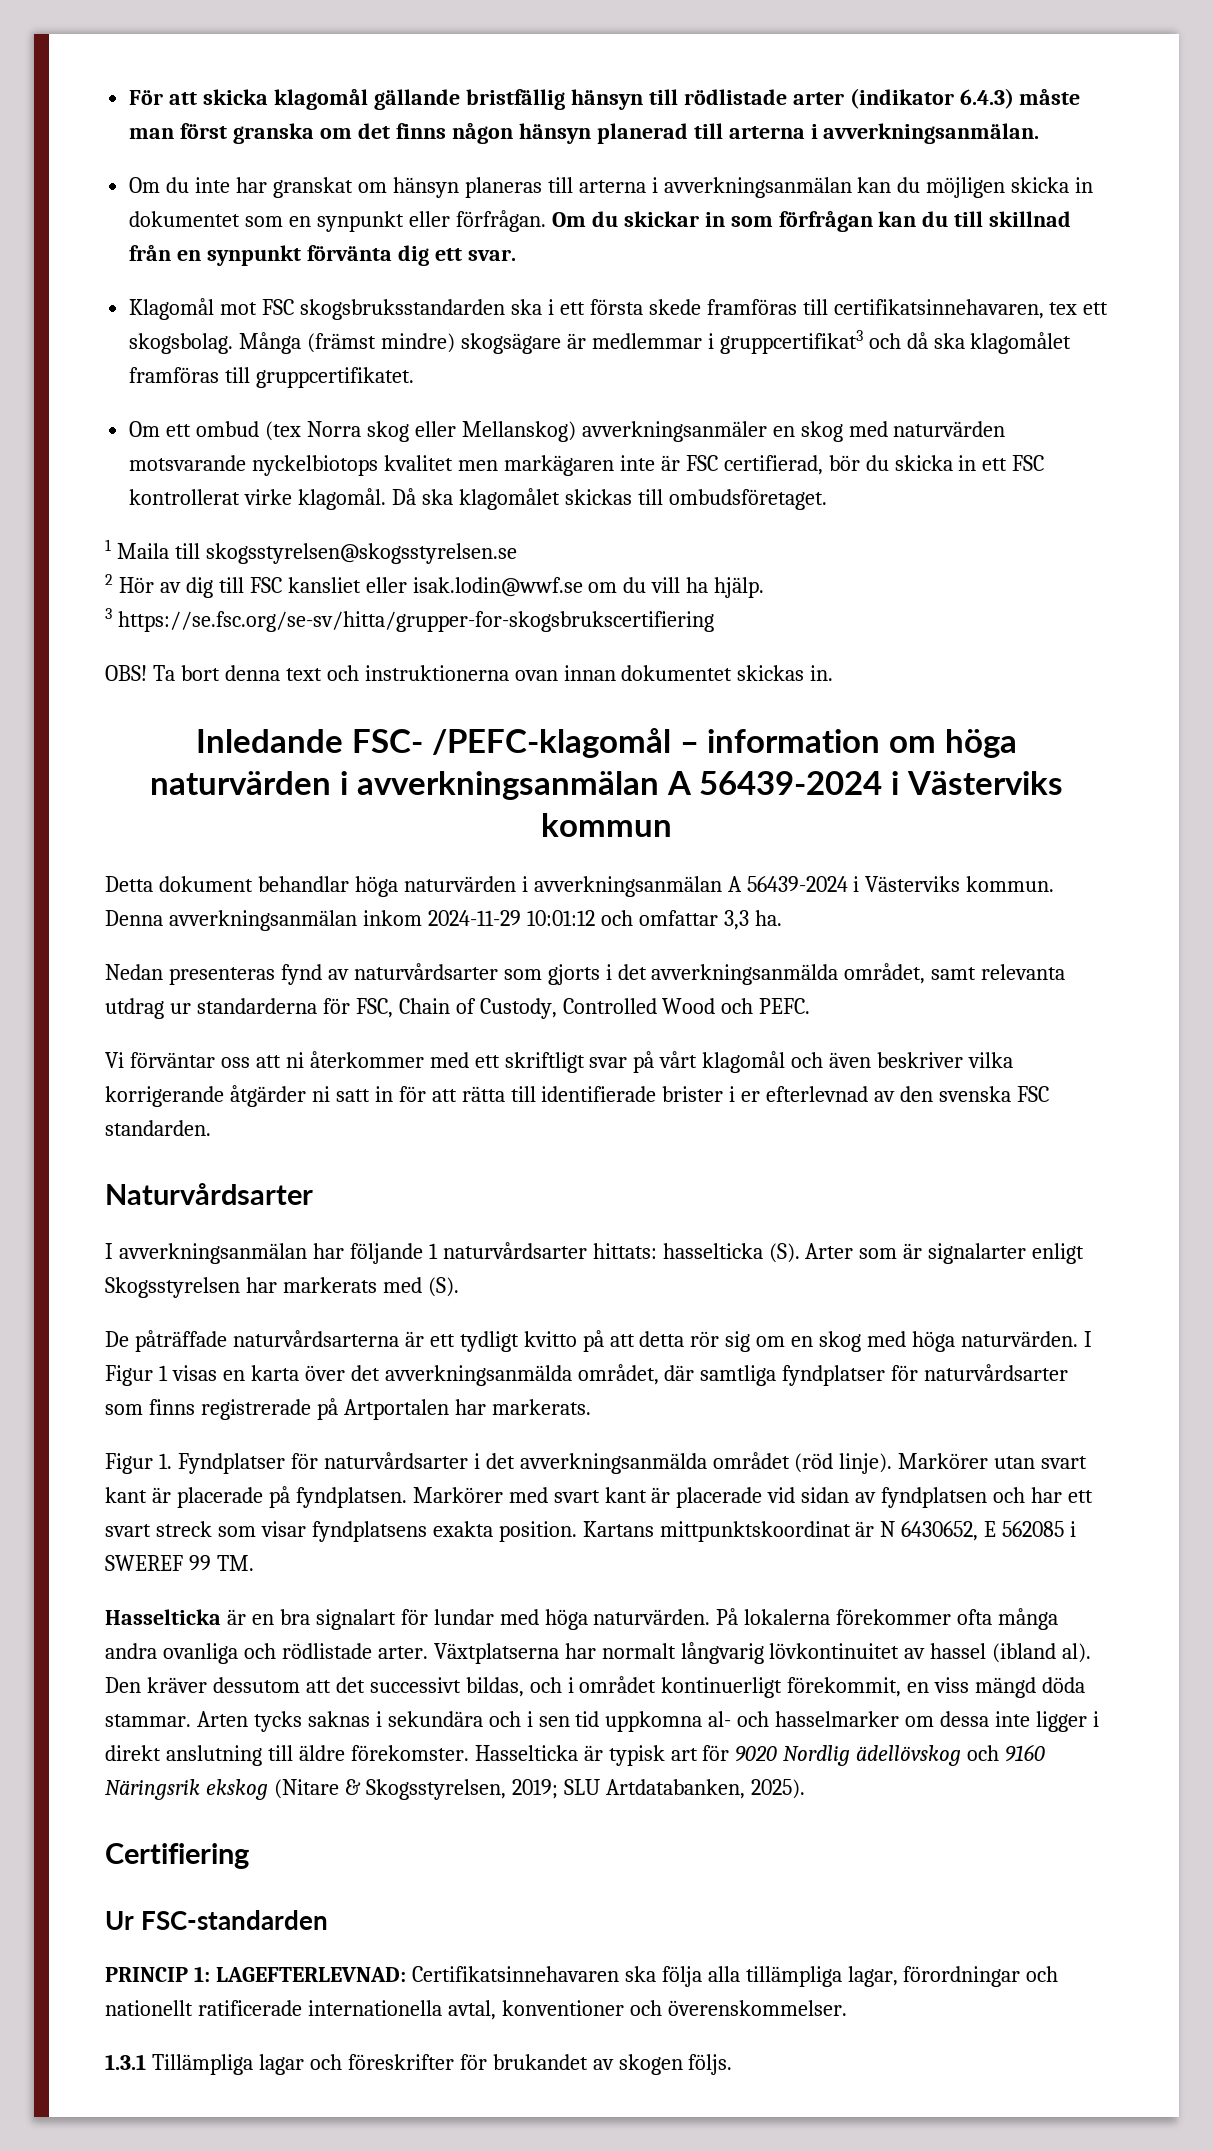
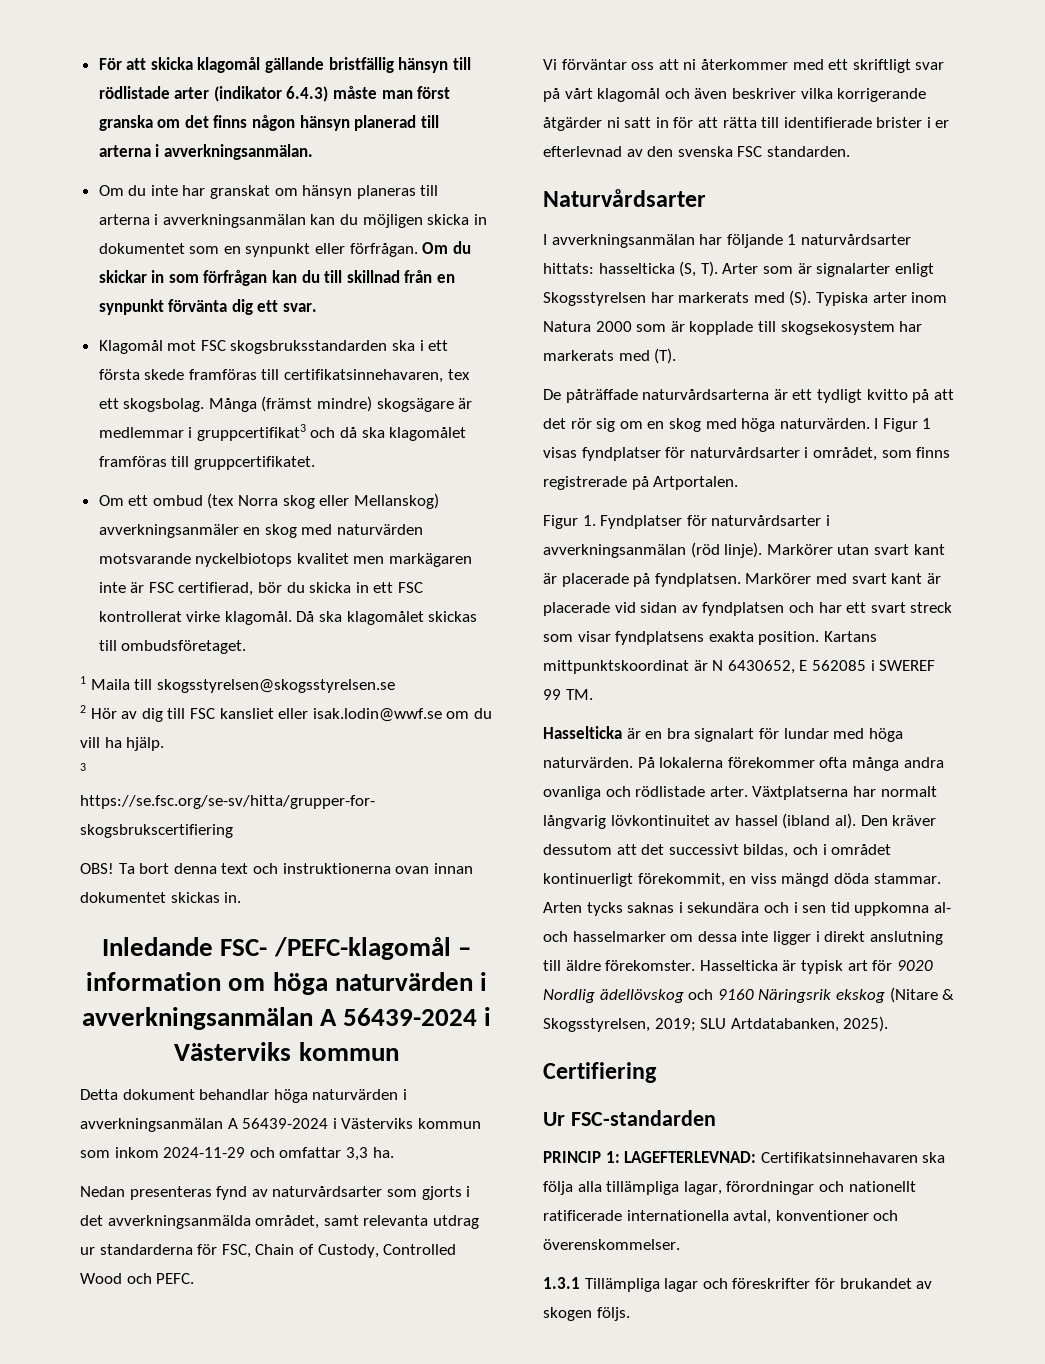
[966,876,1055,892] [105,910,357,931] kommun. Denna avverkningsanmälan -> [417,1118,481,1129] [80,1150,110,1158] kommun som
[526,910,595,926] 10:01:12 -> (246, 1152) none
[768,1243,800,1263] (S). -> [679,261,718,277] (S, T).
(459, 1287) none -> [815,292,948,306] [543,321,923,335] [543,348,677,364] Typiska arter inom Natura 2000 som är kopplade till skogsekosystem har markerats med (T).
[639,1331,685,1347] detta -> [543,418,566,429] det
[222,1364,777,1386] en karta över det avverkningsanmälda området, där samtliga -> (577, 452) none
(1069, 1372) none -> [804,447,877,461] i området,
[343,1399,591,1420] Artportalen har markerats. -> [653,476,739,490] Artportalen.
[485,1452,790,1474] det avverkningsanmälda området -> [543,544,686,558] avverkningsanmälan

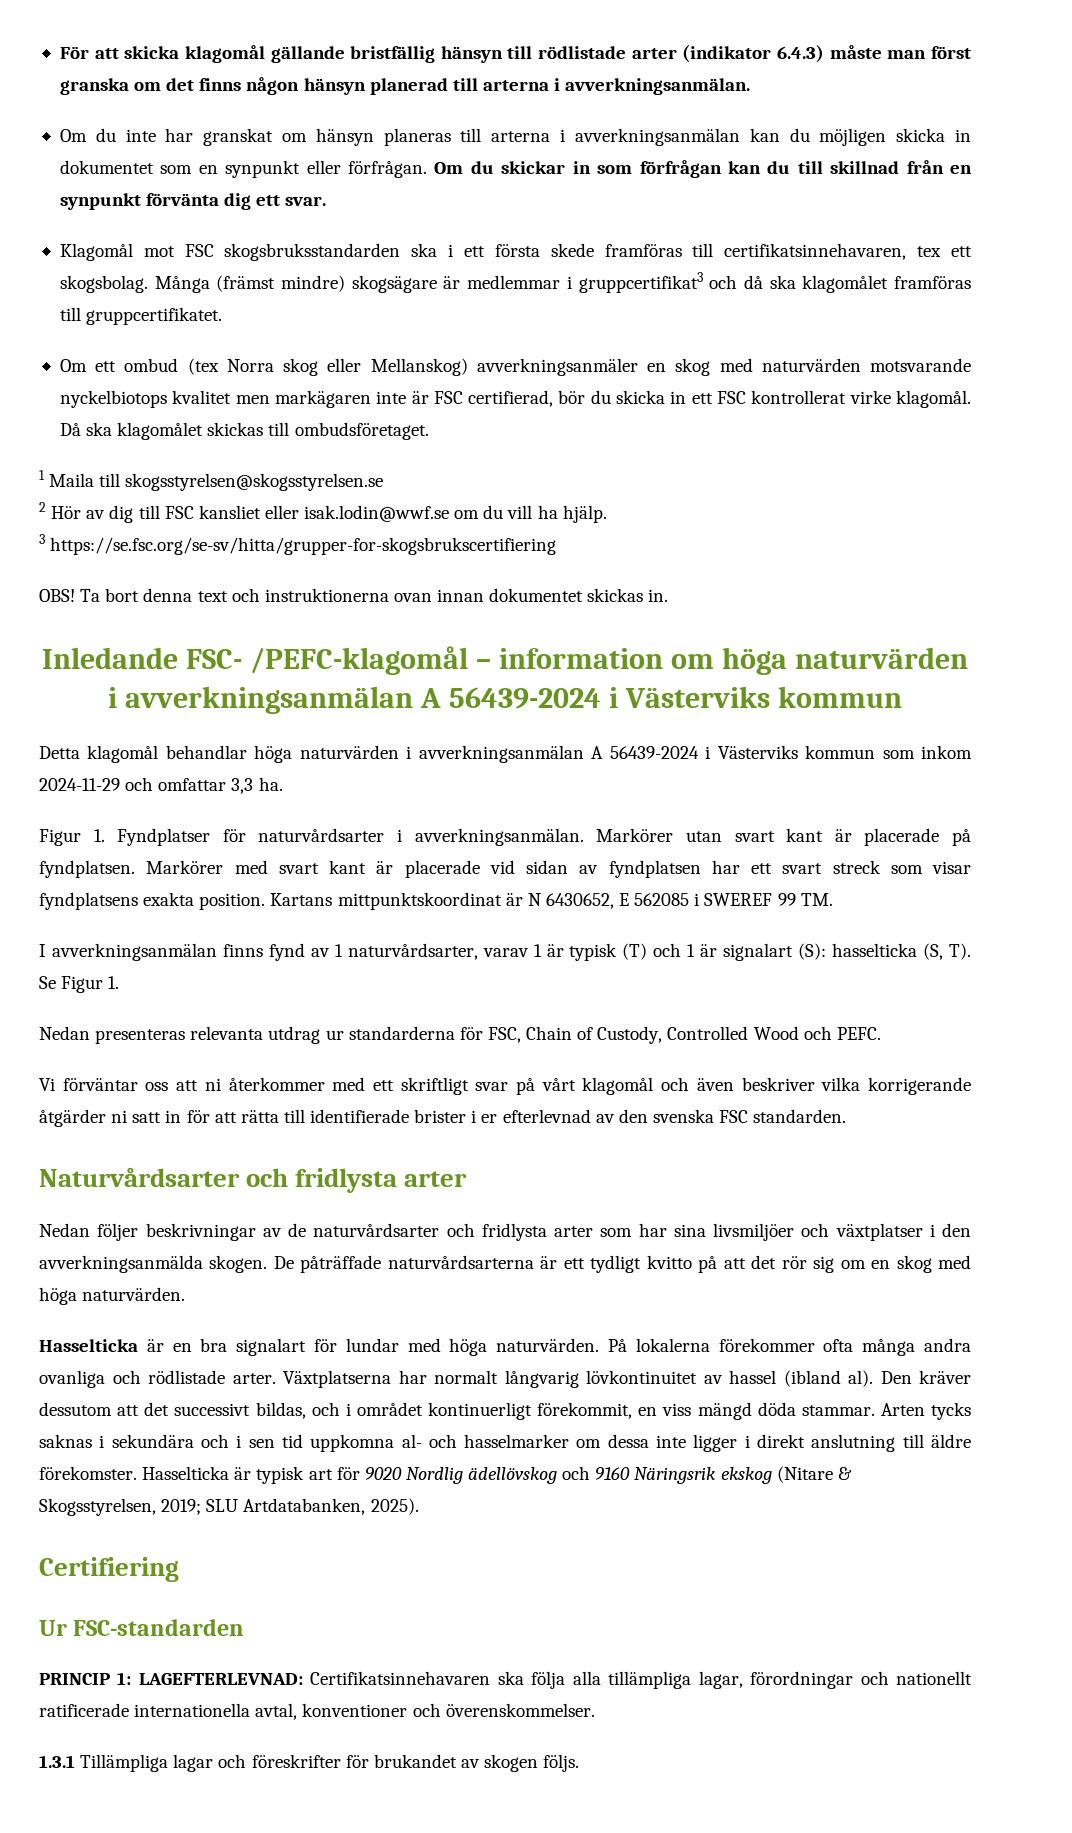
[122,1089,195,1100] dokument -> [87,745,159,763] klagomål
[80,1186,471,1200] [80,1215,359,1229] Nedan presenteras fynd av naturvårdsarter som gjorts i det avverkningsanmälda området, samt -> [39,828,972,846] [39,860,971,878] [39,892,833,910] [39,943,971,961] [39,976,120,993] [39,1026,186,1044] Figur 1. Fyndplatser för naturvårdsarter i avverkningsanmälan. Markörer utan svart kant är placerade på fyndplatsen. Markörer med svart kant är placerade vid sidan av fyndplatsen har ett svart streck som visar fyndplatsens exakta position. Kartans mittpunktskoordinat är N 6430652, E 562085 i SWEREF 99 TM. // I avverkningsanmälan finns fynd av 1 naturvårdsarter, varav 1 är typisk (T) och 1 är signalart (S): hasselticka (S, T). Se Figur 1. // Nedan presenteras
[543,234,911,248] [543,261,934,277] [543,290,948,306] [543,321,923,335] [543,348,677,364] // I avverkningsanmälan har följande 1 naturvårdsarter hittats: hasselticka (S, T). Arter som är signalarter enligt Skogsstyrelsen har markerats med (S). Typiska arter inom Natura 2000 som är kopplade till skogsekosystem har markerats med (T). // -> [246,1168,468,1193] [39,1223,971,1241] [39,1255,268,1273] och fridlysta arter // Nedan följer beskrivningar av de naturvårdsarter och fridlysta arter som har sina livsmiljöer och växtplatser i den avverkningsanmälda skogen.
[874,418,932,432] [543,447,951,461] [543,476,739,490] [543,515,830,529] [543,542,945,558] [543,573,941,587] [543,602,953,616] [543,631,877,645] [543,660,936,674] [543,689,593,700] I Figur 1 visas fyndplatser för naturvårdsarter i området, som finns registrerade på Artportalen. // Figur 1. Fyndplatser för naturvårdsarter i avverkningsanmälan (röd linje). Markörer utan svart kant är placerade på fyndplatsen. Markörer med svart kant är placerade vid sidan av fyndplatsen och har ett svart streck som visar fyndplatsens exakta position. Kartans mittpunktskoordinat är N 6430652, E 562085 i SWEREF 99 TM. -> (186, 1294) none

